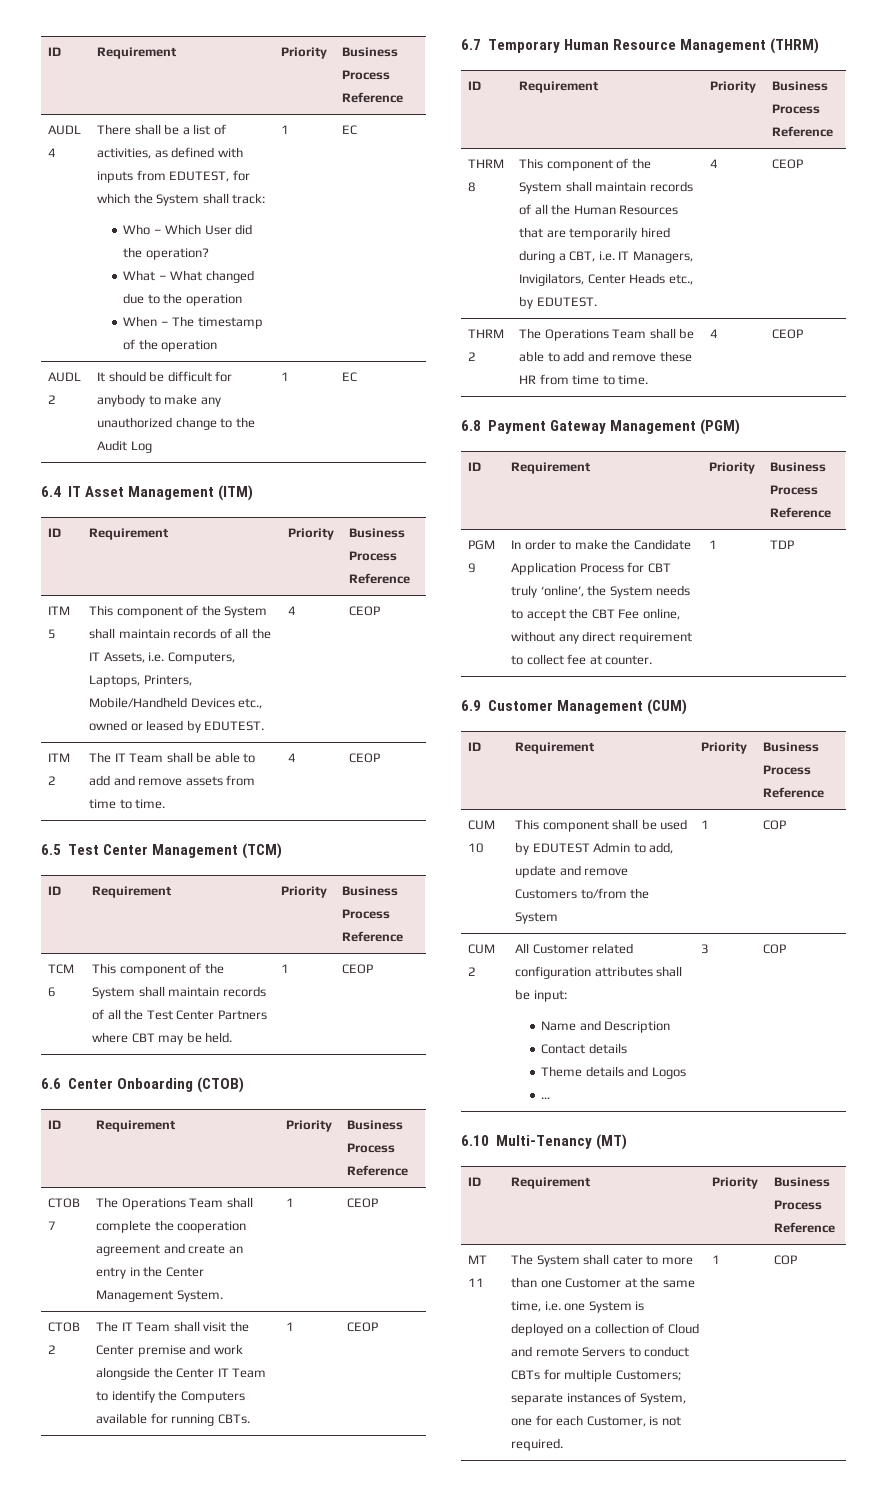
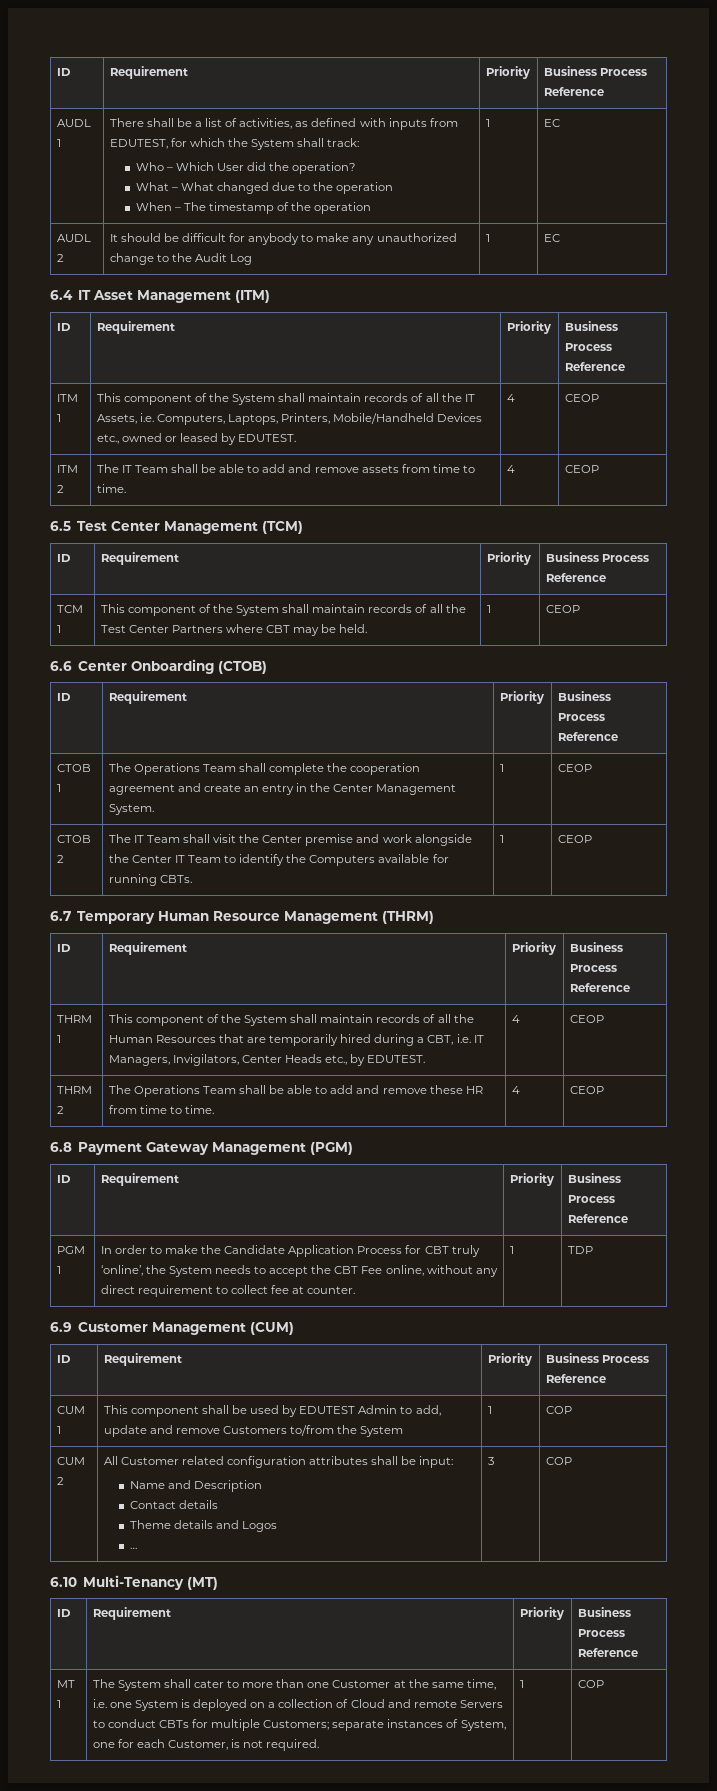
[48,148,57,157] 4 -> [56,139,61,147] 1
[48,629,57,639] 5 -> [56,414,61,422] 1
[48,987,57,997] 6 -> [56,625,61,633] 1
[48,1221,57,1230] 7 -> [56,784,61,792] 1
[468,182,477,192] 8 -> [56,1035,61,1043] 1
[468,563,477,573] 9 -> [56,1266,61,1274] 1
[468,843,485,853] 10 -> [56,1426,61,1434] 1
[468,1278,485,1287] 11 -> [56,1700,61,1708] 1

